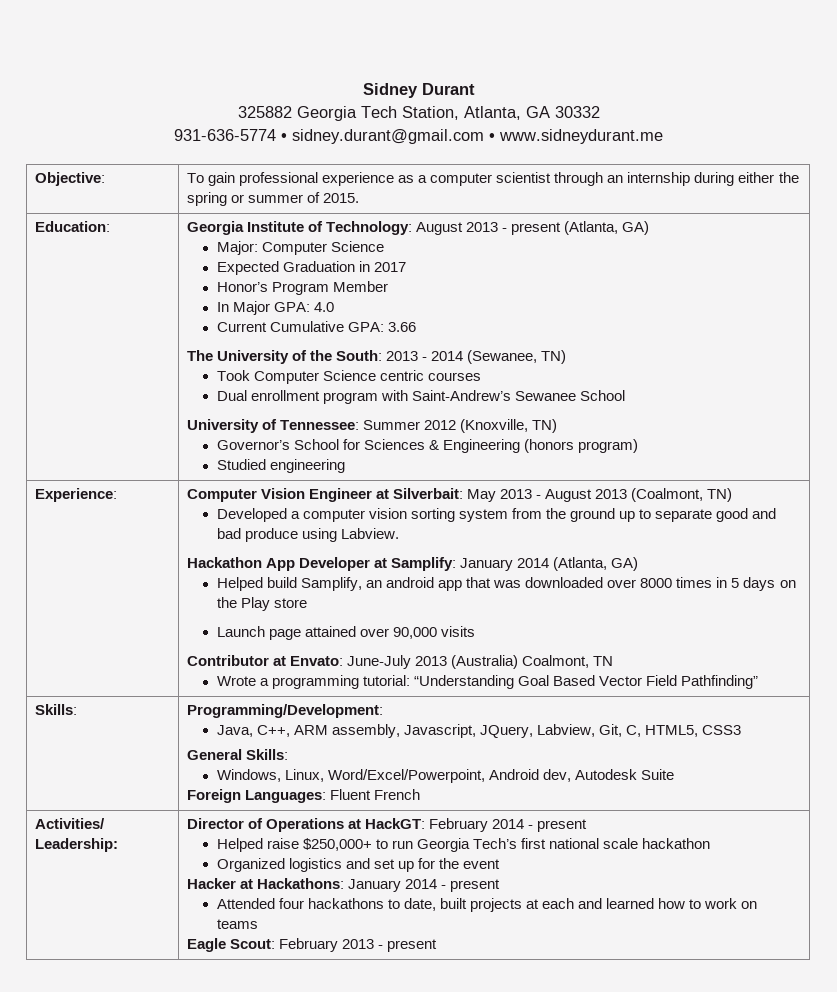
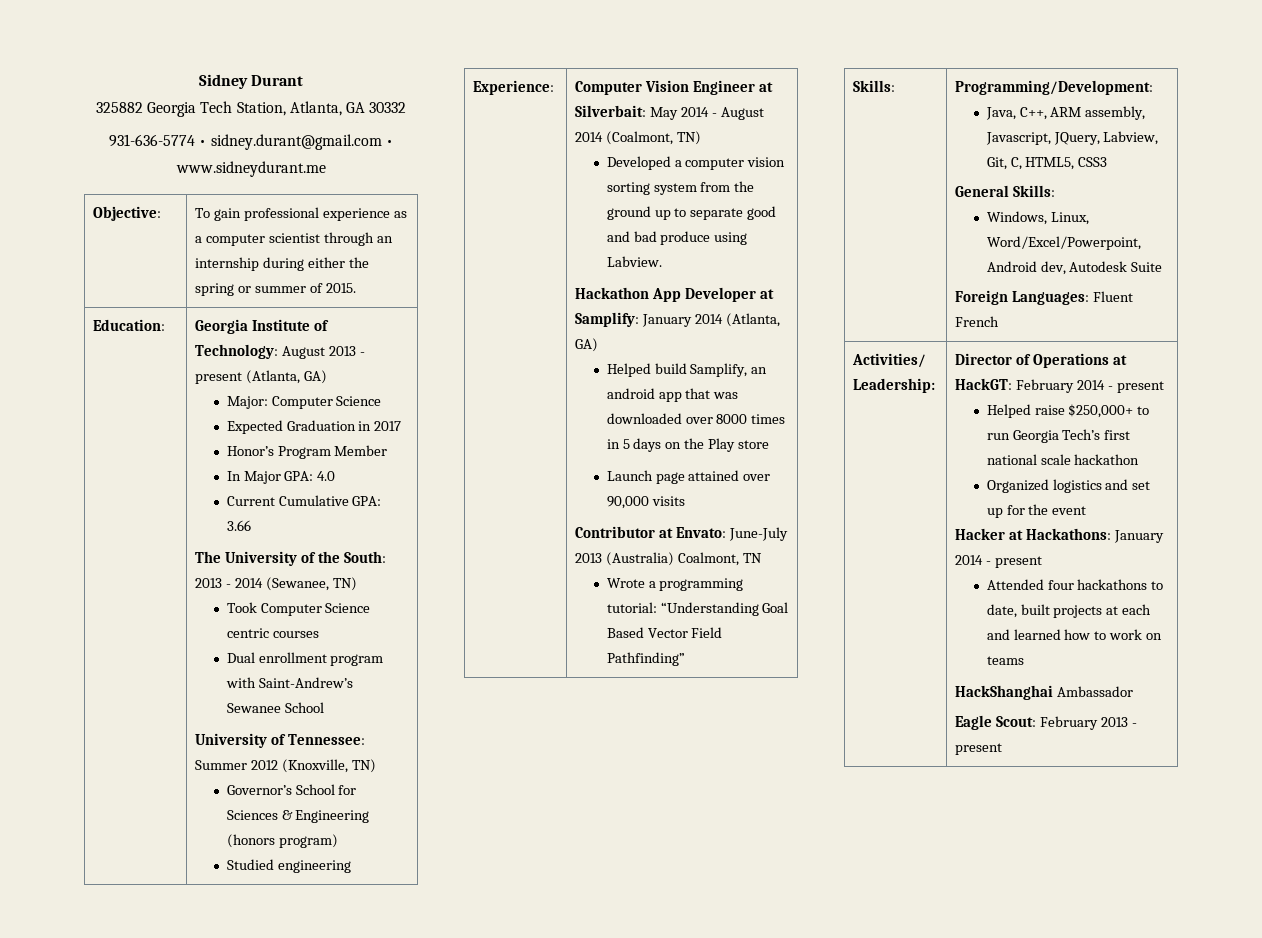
[500,489,533,499] 2013 -> [680,107,709,117] 2014
[595,489,628,499] 2013 -> [574,132,603,142] 2014
(258, 924) none -> [954,685,1133,700] // HackShanghai Ambassador

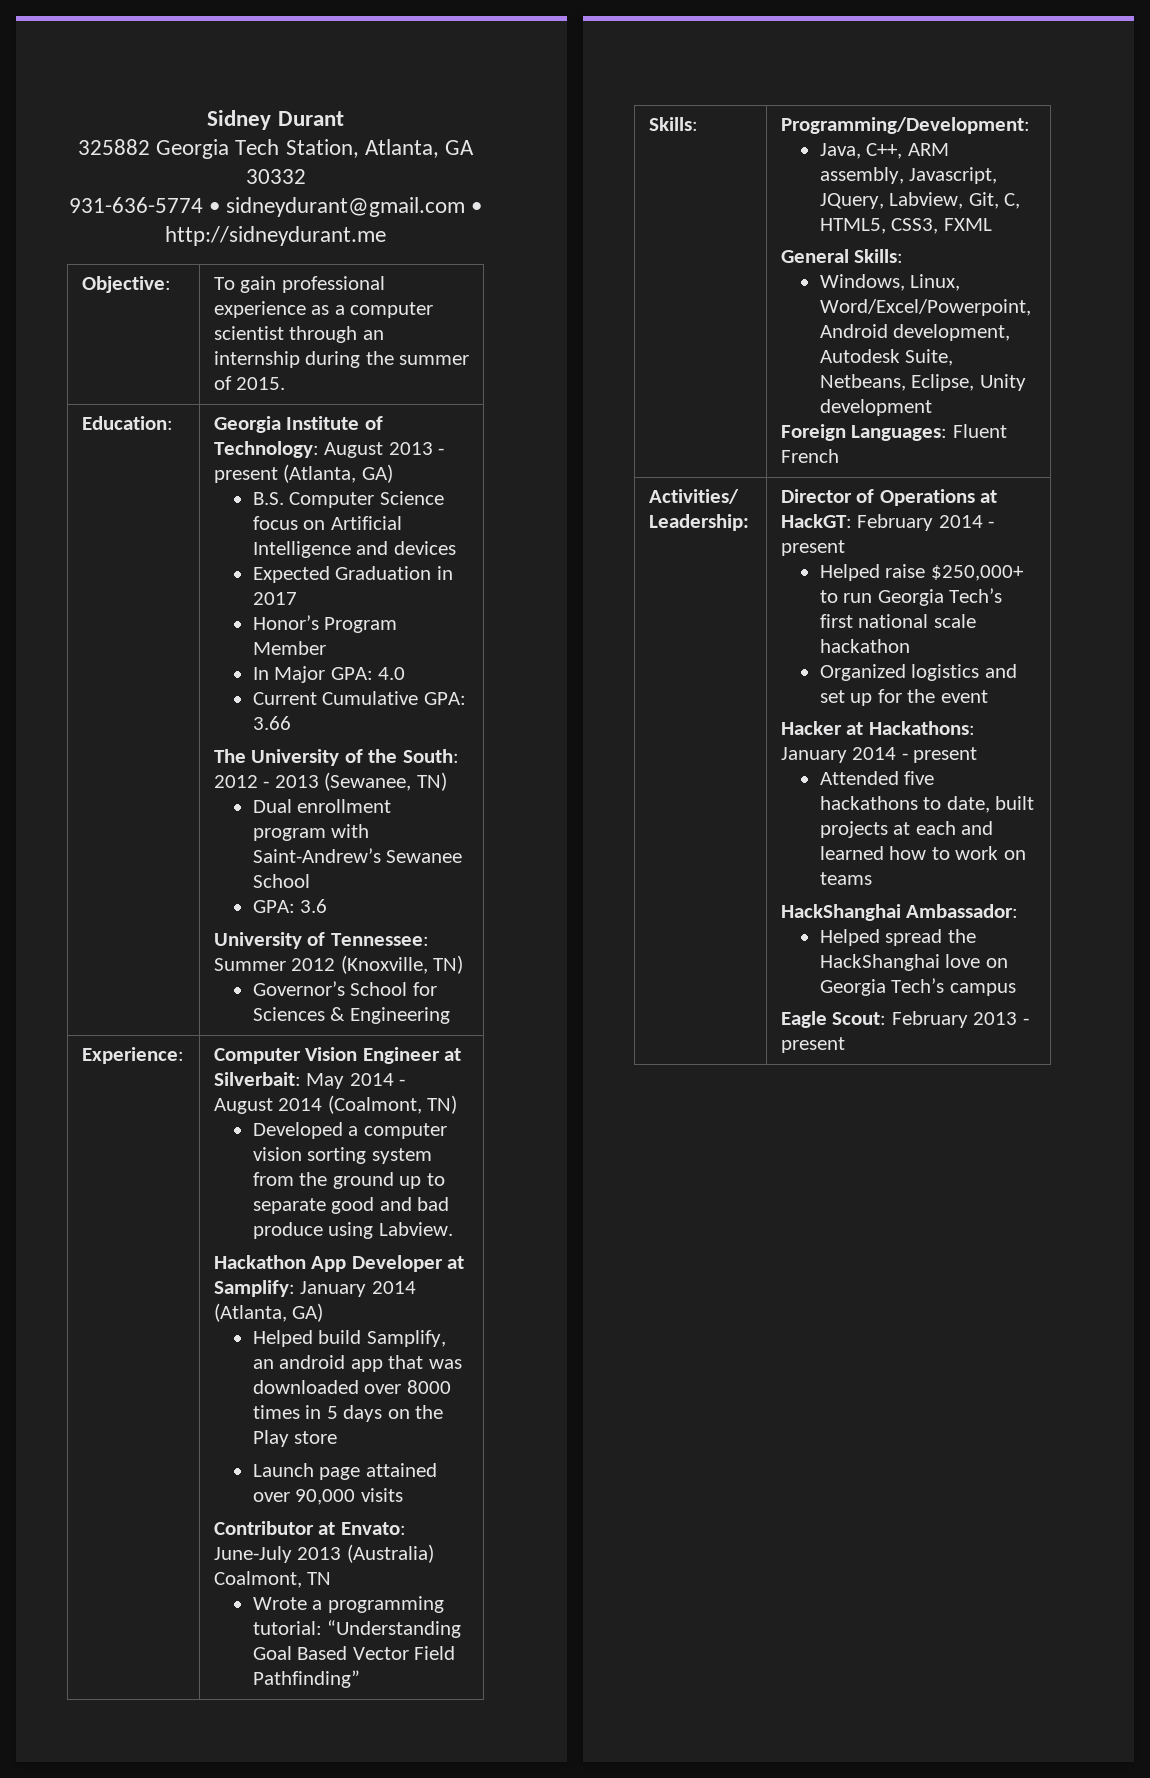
[210,134,393,150] [175,161,326,177] sidney.durant@gmail.com • www.sidneydurant.me -> [226,197,483,217] [165,226,386,246] sidneydurant@gmail.com • http://sidneydurant.me
[307,257,369,268] [194,283,251,296] either the spring or -> [365,351,394,365] the
[226,396,382,409] Major: Computer Science -> [252,491,444,508] [252,516,402,530] [252,541,456,558] B.S. Computer Science focus on Artificial Intelligence and devices
[194,578,263,588] 2013 - 2014 -> [213,775,319,788] 2012 - 2013
[226,602,371,616] [226,628,319,638] // Took Computer Science centric courses -> (447, 781) none
(324, 707) none -> [252,899,328,913] // GPA: 3.6
[226,834,338,848] [226,859,351,873] (honors program) // Studied engineering -> (450, 1015) none
[1078,157,1108,167] CSS3 -> [891,218,992,234] CSS3, FXML
[1040,261,1163,275] dev, Autodesk Suite -> [893,324,1011,341] [819,349,954,366] [819,374,1026,391] [819,399,932,416] development, Autodesk Suite, Netbeans, Eclipse, Unity development
[1047,580,1074,590] four -> [904,771,935,785] five
[1056,686,1133,697] Ambassador -> [906,904,1019,918] [819,929,976,946] [819,954,1008,971] [819,978,1016,996] Ambassador: // Helped spread the HackShanghai love on Georgia Tech’s campus

